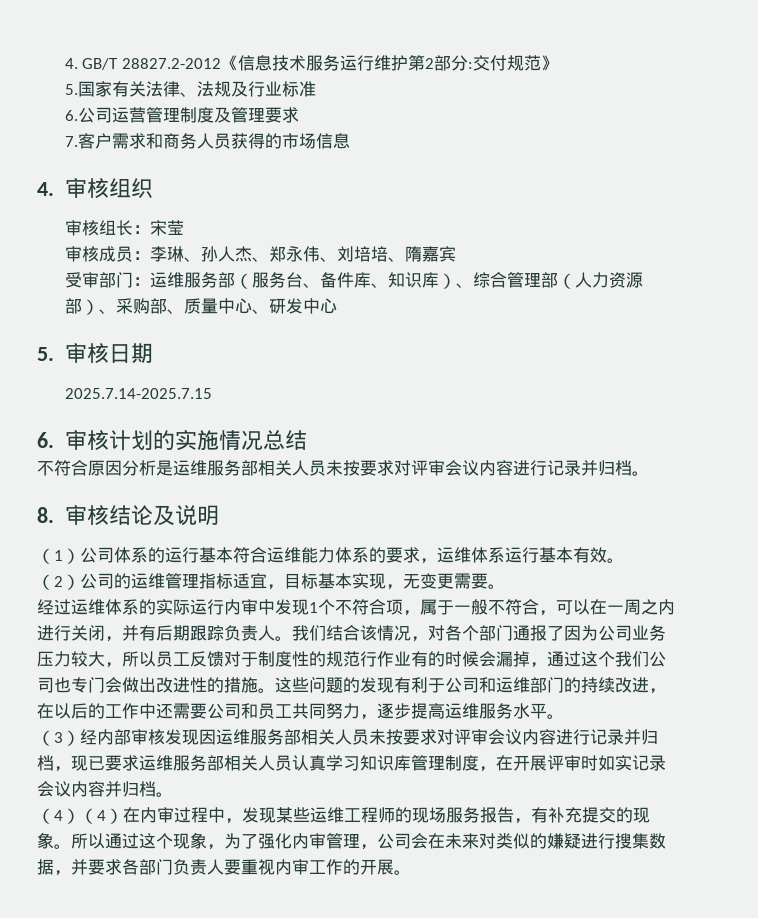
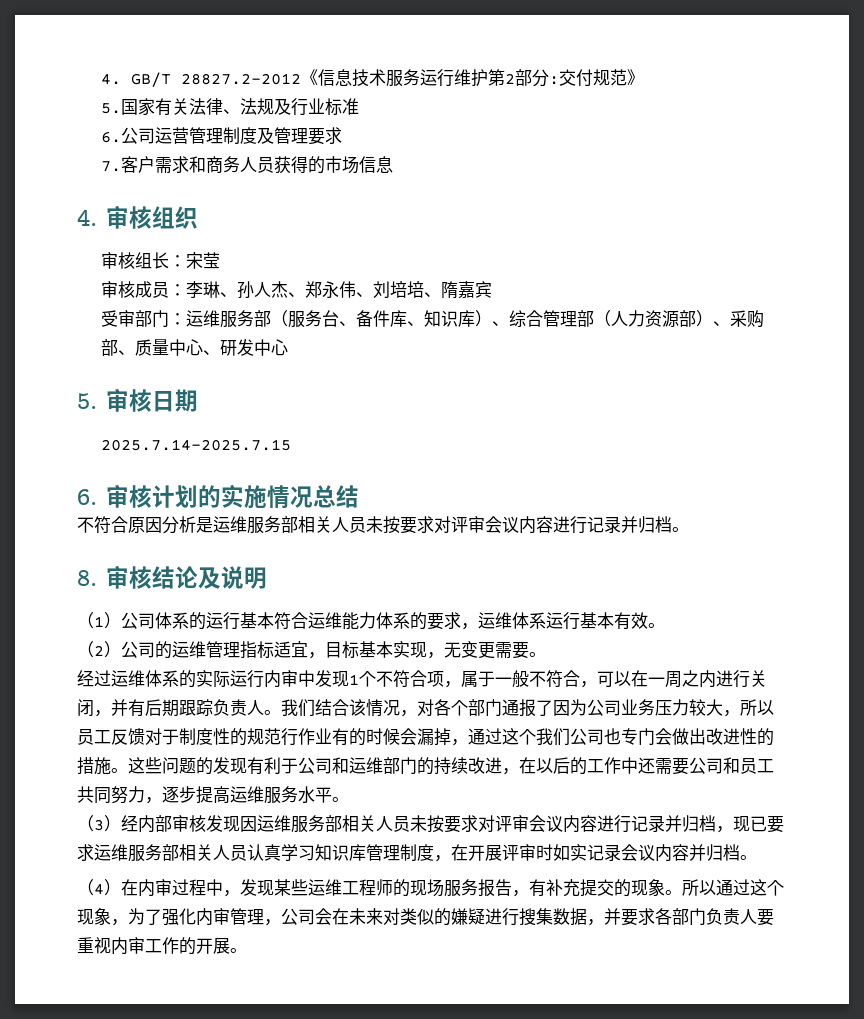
[80,808,123,824] （4） -> (121, 887) none

